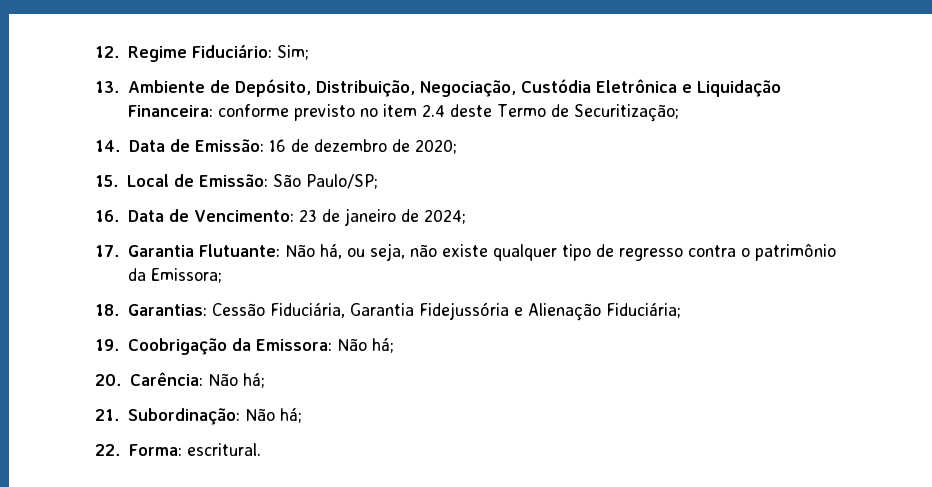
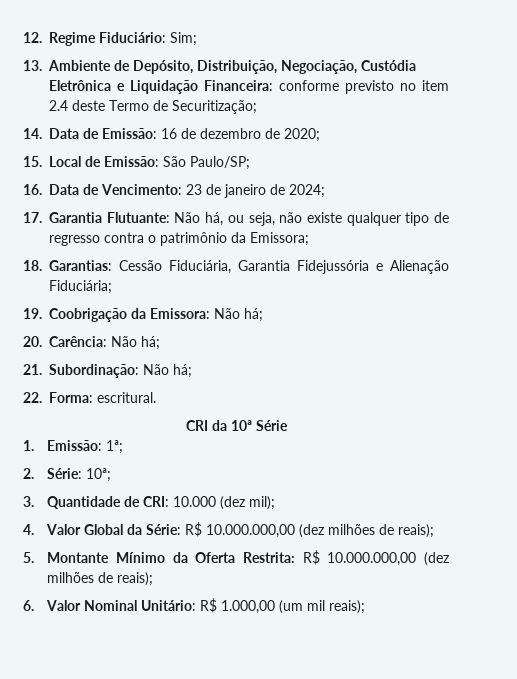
(261, 449) none -> [185,420,288,431] [23,440,124,454] [23,468,112,482] [23,496,276,510] [23,522,435,538] [23,550,449,566] [47,572,154,586] [23,598,366,614] // CRI da 10ª Série // 1. Emissão: 1ª; // 2. Série: 10ª; // 3. Quantidade de CRI: 10.000 (dez mil); // 4. Valor Global da Série: R$ 10.000.000,00 (dez milhões de reais); // 5. Montante Mínimo da Oferta Restrita: R$ 10.000.000,00 (dez milhões de reais); // 6. Valor Nominal Unitário: R$ 1.000,00 (um mil reais);

